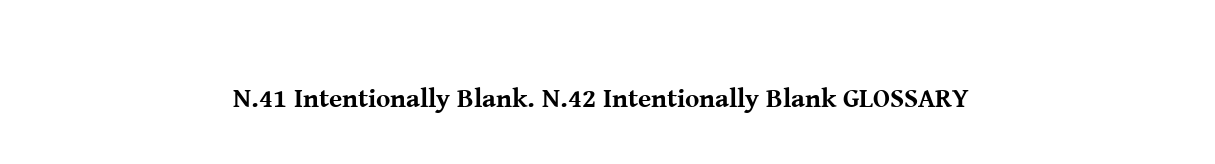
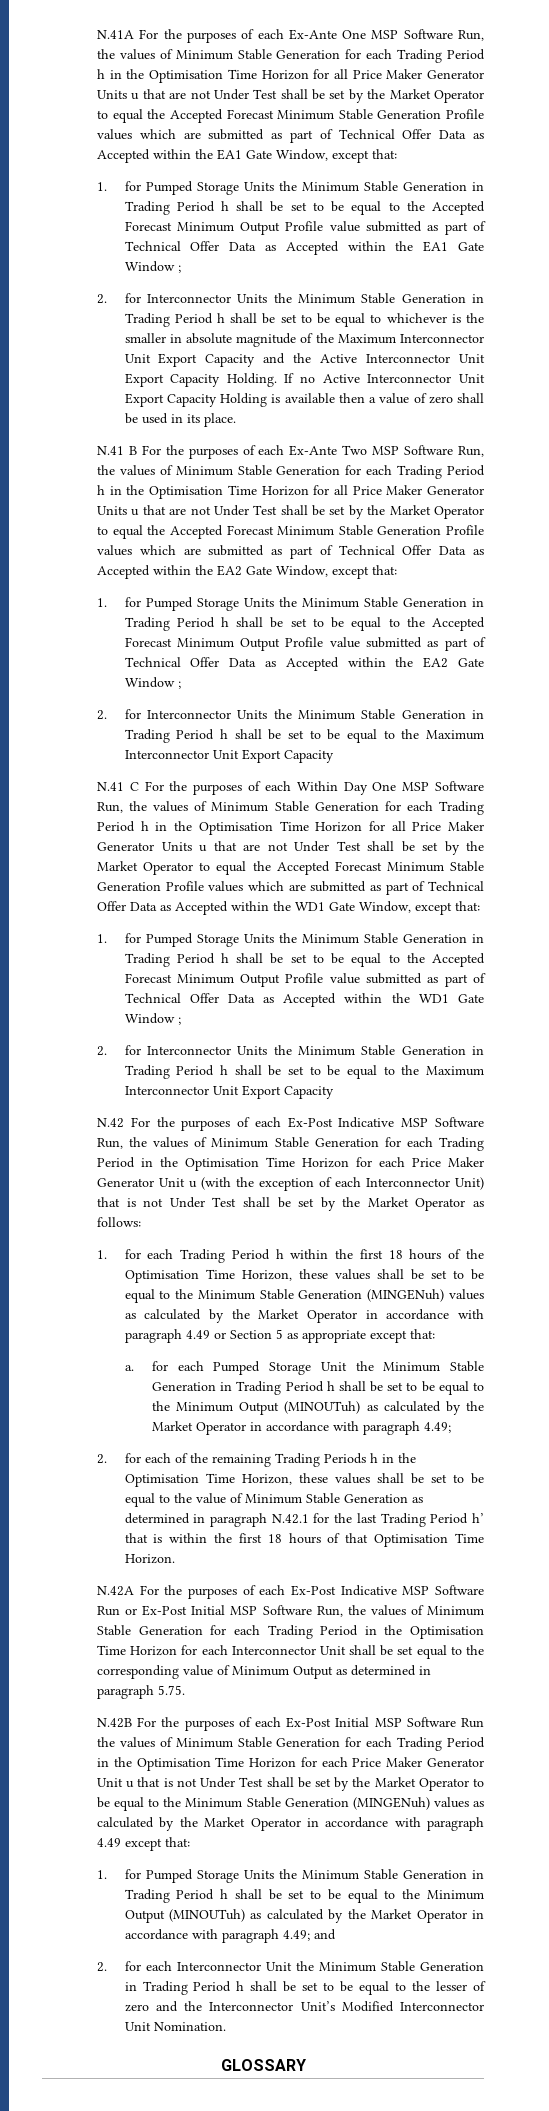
[232,87,838,113] N.41 Intentionally Blank. N.42 Intentionally Blank -> [97,29,484,43] [97,49,486,63] [97,69,485,83] [97,89,484,103] [97,109,484,123] [97,129,484,143] [97,149,398,163] [97,181,485,195] [124,201,486,215] [124,221,487,235] [124,241,485,255] [124,261,181,273] [97,293,484,304] [124,313,485,327] [124,333,484,347] [124,353,485,367] [124,373,485,387] [124,393,484,407] [124,413,236,427] [97,445,484,459] [97,465,486,479] [97,485,485,499] [97,505,484,519] [97,525,484,539] [97,545,484,559] [97,565,398,579] [97,597,485,611] [124,617,486,631] [124,637,487,651] [124,657,485,671] [124,677,181,689] [97,709,484,720] [124,729,484,743] [124,749,334,763] [97,781,485,795] [97,801,485,815] [97,821,485,835] [97,841,485,855] [97,861,484,875] [97,881,485,895] [97,901,481,915] [97,933,485,947] [124,953,486,967] [124,973,487,987] [124,993,485,1007] [124,1013,181,1025] [97,1045,484,1056] [124,1065,484,1079] [124,1085,334,1099] [97,1117,484,1131] [97,1137,485,1151] [97,1157,484,1171] [97,1177,484,1191] [97,1197,485,1211] [97,1217,142,1227] [97,1249,484,1263] [124,1269,484,1283] [124,1289,484,1303] [124,1309,485,1323] [124,1329,435,1343] [124,1361,484,1375] [152,1381,484,1395] [152,1401,484,1415] [152,1421,452,1435] [97,1453,416,1467] [124,1473,484,1487] [124,1493,423,1507] [124,1513,484,1527] [124,1533,484,1547] [124,1554,175,1564] [97,1585,485,1599] [97,1605,484,1617] [97,1625,484,1639] [97,1645,485,1659] [97,1665,432,1679] [97,1685,186,1699] [97,1717,485,1731] [97,1737,486,1751] [97,1757,484,1771] [97,1777,484,1791] [97,1797,485,1811] [97,1817,484,1831] [97,1837,191,1851] [97,1869,485,1883] [124,1889,484,1903] [124,1909,485,1923] [124,1929,336,1943] [97,1961,484,1972] [124,1981,486,1995] [124,2001,484,2012] [124,2022,226,2031] N.41A For the purposes of each Ex-Ante One MSP Software Run, the values of Minimum Stable Generation for each Trading Period h in the Optimisation Time Horizon for all Price Maker Generator Units u that are not Under Test shall be set by the Market Operator to equal the Accepted Forecast Minimum Stable Generation Profile values which are submitted as part of Technical Offer Data as Accepted within the EA1 Gate Window, except that: // 1. for Pumped Storage Units the Minimum Stable Generation in Trading Period h shall be set to be equal to the Accepted Forecast Minimum Output Profile value submitted as part of Technical Offer Data as Accepted within the EA1 Gate Window ; // 2. for Interconnector Units the Minimum Stable Generation in Trading Period h shall be set to be equal to whichever is the smaller in absolute magnitude of the Maximum Interconnector Unit Export Capacity and the Active Interconnector Unit Export Capacity Holding. If no Active Interconnector Unit Export Capacity Holding is available then a value of zero shall be used in its place. // N.41 B For the purposes of each Ex-Ante Two MSP Software Run, the values of Minimum Stable Generation for each Trading Period h in the Optimisation Time Horizon for all Price Maker Generator Units u that are not Under Test shall be set by the Market Operator to equal the Accepted Forecast Minimum Stable Generation Profile values which are submitted as part of Technical Offer Data as Accepted within the EA2 Gate Window, except that: // 1. for Pumped Storage Units the Minimum Stable Generation in Trading Period h shall be set to be equal to the Accepted Forecast Minimum Output Profile value submitted as part of Technical Offer Data as Accepted within the EA2 Gate Window ; // 2. for Interconnector Units the Minimum Stable Generation in Trading Period h shall be set to be equal to the Maximum Interconnector Unit Export Capacity // N.41 C For the purposes of each Within Day One MSP Software Run, the values of Minimum Stable Generation for each Trading Period h in the Optimisation Time Horizon for all Price Maker Generator Units u that are not Under Test shall be set by the Market Operator to equal the Accepted Forecast Minimum Stable Generation Profile values which are submitted as part of Technical Offer Data as Accepted within the WD1 Gate Window, except that: // 1. for Pumped Storage Units the Minimum Stable Generation in Trading Period h shall be set to be equal to the Accepted Forecast Minimum Output Profile value submitted as part of Technical Offer Data as Accepted within the WD1 Gate Window ; // 2. for Interconnector Units the Minimum Stable Generation in Trading Period h shall be set to be equal to the Maximum Interconnector Unit Export Capacity // N.42 For the purposes of each Ex-Post Indicative MSP Software Run, the values of Minimum Stable Generation for each Trading Period in the Optimisation Time Horizon for each Price Maker Generator Unit u (with the exception of each Interconnector Unit) that is not Under Test shall be set by the Market Operator as follows: // 1. for each Trading Period h within the first 18 hours of the Optimisation Time Horizon, these values shall be set to be equal to the Minimum Stable Generation (MINGENuh) values as calculated by the Market Operator in accordance with paragraph 4.49 or Section 5 as appropriate except that: // a. for each Pumped Storage Unit the Minimum Stable Generation in Trading Period h shall be set to be equal to the Minimum Output (MINOUTuh) as calculated by the Market Operator in accordance with paragraph 4.49; // 2. for each of the remaining Trading Periods h in the Optimisation Time Horizon, these values shall be set to be equal to the value of Minimum Stable Generation as determined in paragraph N.42.1 for the last Trading Period h’ that is within the first 18 hours of that Optimisation Time Horizon. // N.42A For the purposes of each Ex-Post Indicative MSP Software Run or Ex-Post Initial MSP Software Run, the values of Minimum Stable Generation for each Trading Period in the Optimisation Time Horizon for each Interconnector Unit shall be set equal to the corresponding value of Minimum Output as determined in paragraph 5.75. // N.42B For the purposes of each Ex-Post Initial MSP Software Run the values of Minimum Stable Generation for each Trading Period in the Optimisation Time Horizon for each Price Maker Generator Unit u that is not Under Test shall be set by the Market Operator to be equal to the Minimum Stable Generation (MINGENuh) values as calculated by the Market Operator in accordance with paragraph 4.49 except that: // 1. for Pumped Storage Units the Minimum Stable Generation in Trading Period h shall be set to be equal to the Minimum Output (MINOUTuh) as calculated by the Market Operator in accordance with paragraph 4.49; and // 2. for each Interconnector Unit the Minimum Stable Generation in Trading Period h shall be set to be equal to the lesser of zero and the Interconnector Unit’s Modified Interconnector Unit Nomination. //

